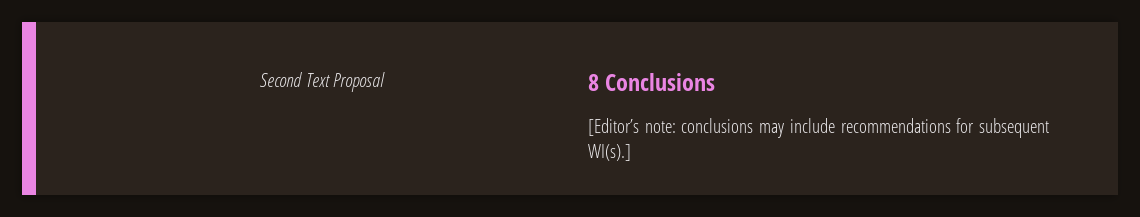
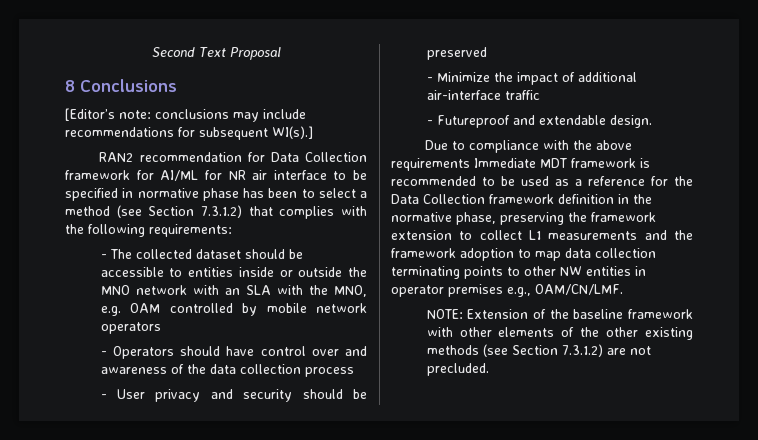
(631, 152) none -> [99,152,367,162] [65,170,367,181] [65,188,367,201] [65,205,367,219] [65,224,232,237] [100,249,303,259] [100,267,367,277] [100,285,367,297] [100,303,367,316] [100,322,161,334] [100,346,367,359] [100,364,354,377] [100,389,367,402] [426,47,487,60] [426,72,637,85] [426,90,540,100] [426,115,652,128] [425,140,633,153] [391,158,650,171] [391,176,693,186] [391,194,652,204] [391,212,656,225] [391,230,693,240] [391,248,656,261] [391,266,646,279] [391,284,623,297] [426,309,693,319] [426,327,693,340] [426,344,651,357] [426,363,489,376] // RAN2 recommendation for Data Collection framework for AI/ML for NR air interface to be specified in normative phase has been to select a method (see Section 7.3.1.2) that complies with the following requirements: // - The collected dataset should be accessible to entities inside or outside the MNO network with an SLA with the MNO, e.g. OAM controlled by mobile network operators // - Operators should have control over and awareness of the data collection process // - User privacy and security should be preserved // - Minimize the impact of additional air-interface traffic // - Futureproof and extendable design. // Due to compliance with the above requirements Immediate MDT framework is recommended to be used as a reference for the Data Collection framework definition in the normative phase, preserving the framework extension to collect L1 measurements and the framework adoption to map data collection terminating points to other NW entities in operator premises e.g., OAM/CN/LMF. // NOTE: Extension of the baseline framework with other elements of the other existing methods (see Section 7.3.1.2) are not precluded.

